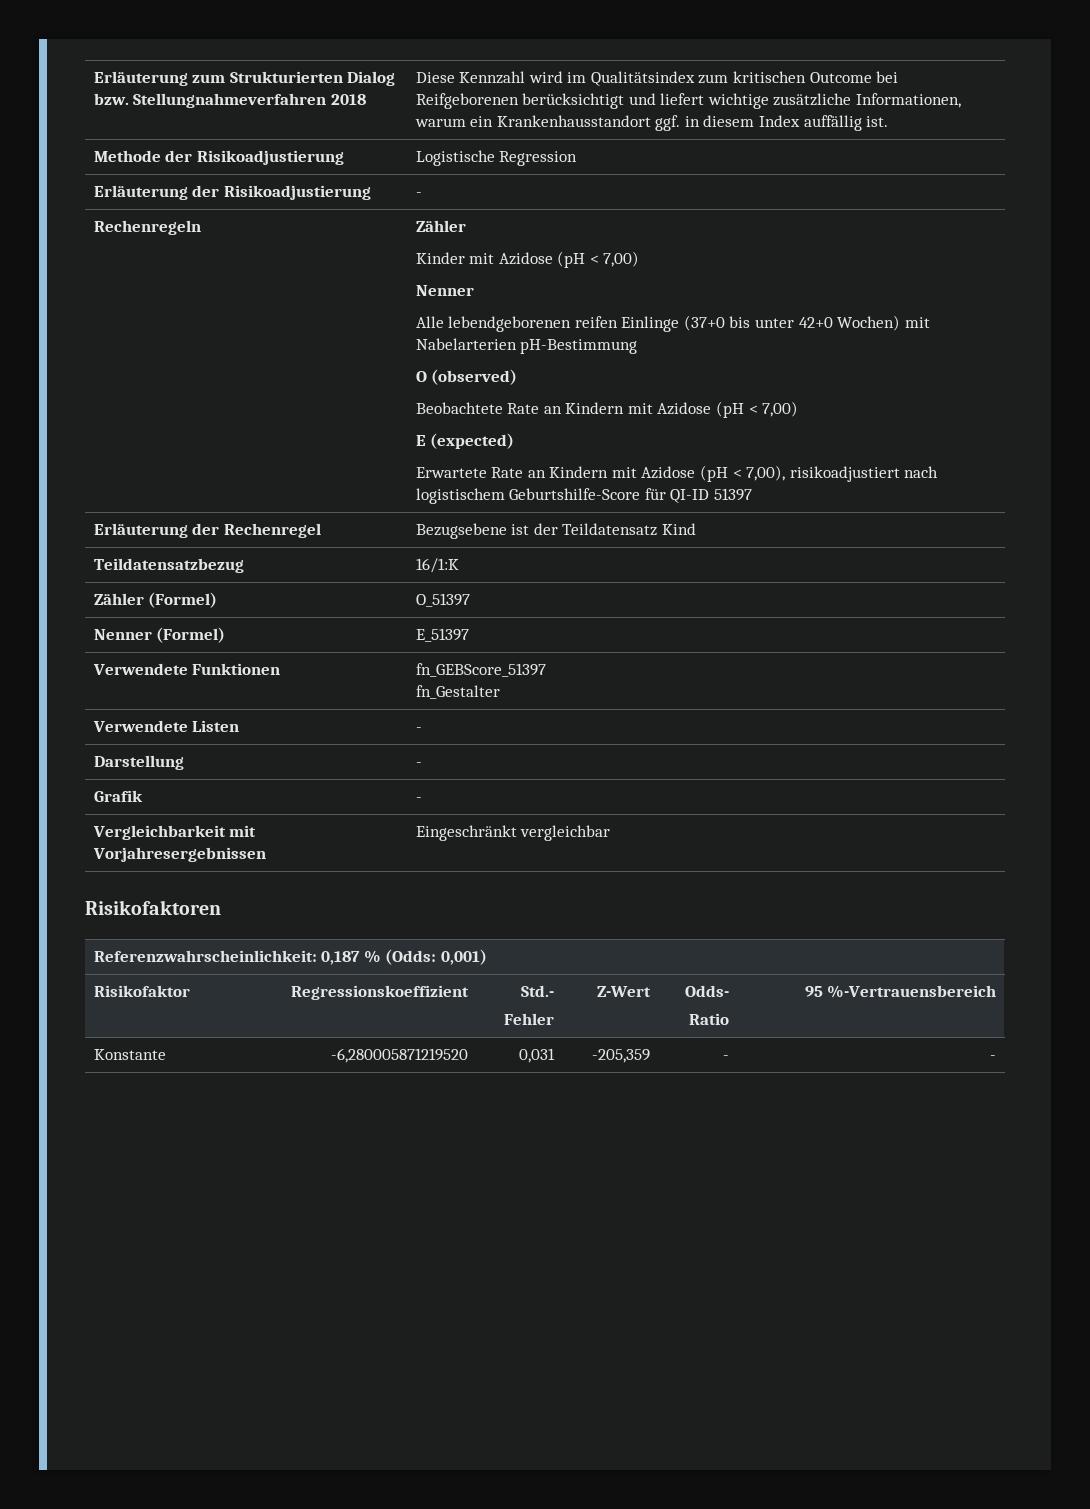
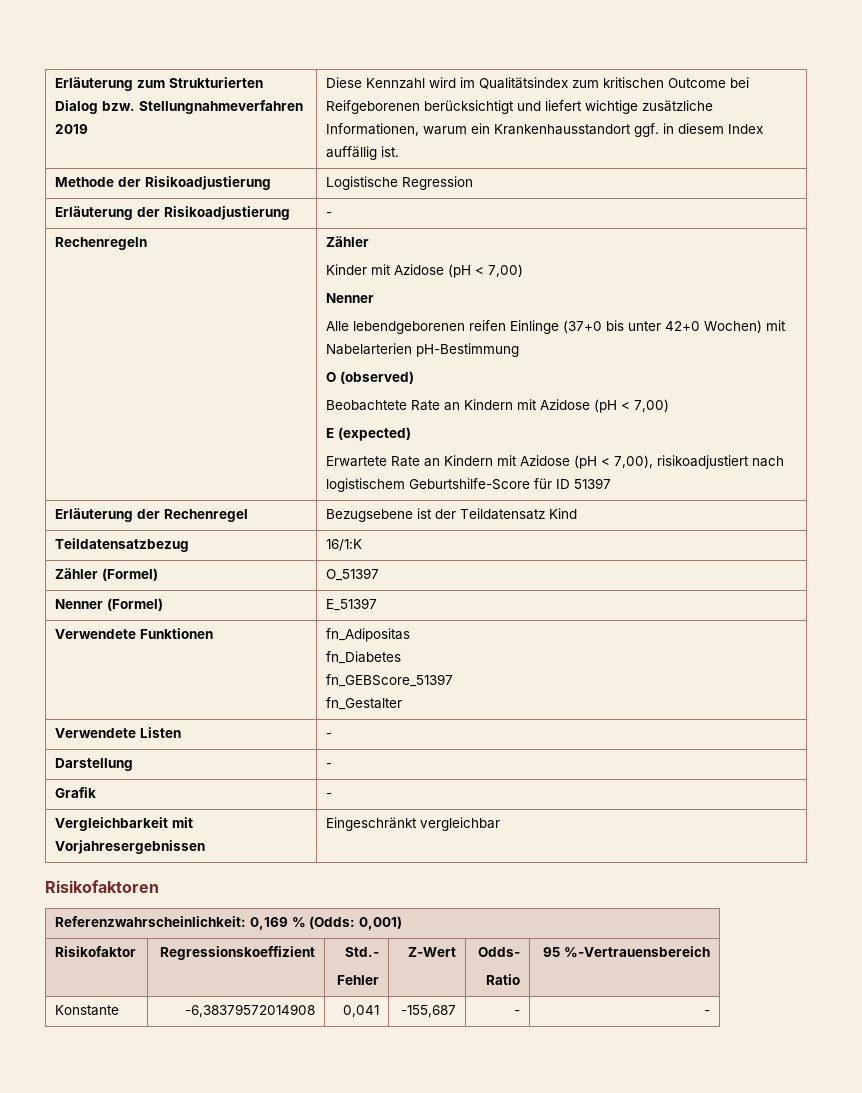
[330,94,366,105] 2018 -> [55,124,89,134] 2019
[670,489,710,503] QI-ID -> [556,479,571,489] ID
(281, 669) none -> [326,628,411,642] [326,651,402,664] fn_Adipositas // fn_Diabetes //
[321,951,361,965] 0,187 -> [250,917,289,930] 0,169
[331,1048,469,1063] [519,1048,556,1063] [592,1049,651,1063] -6,280005871219520 | 0,031 | -205,359 -> [184,1004,315,1017] [342,1005,379,1017] [400,1005,456,1017] -6,38379572014908 | 0,041 | -155,687

